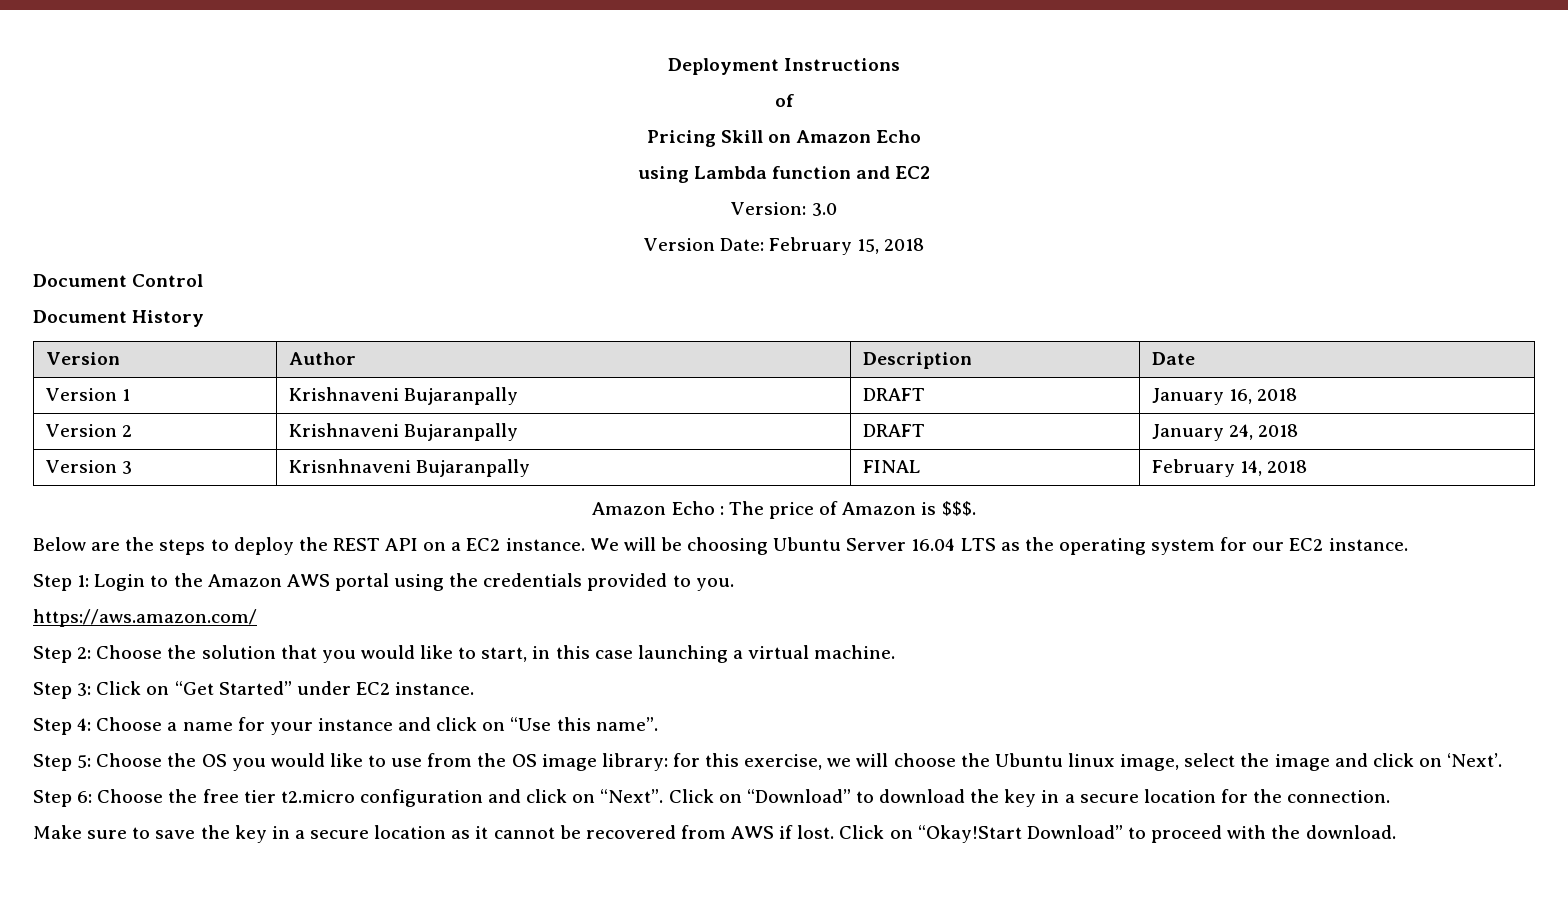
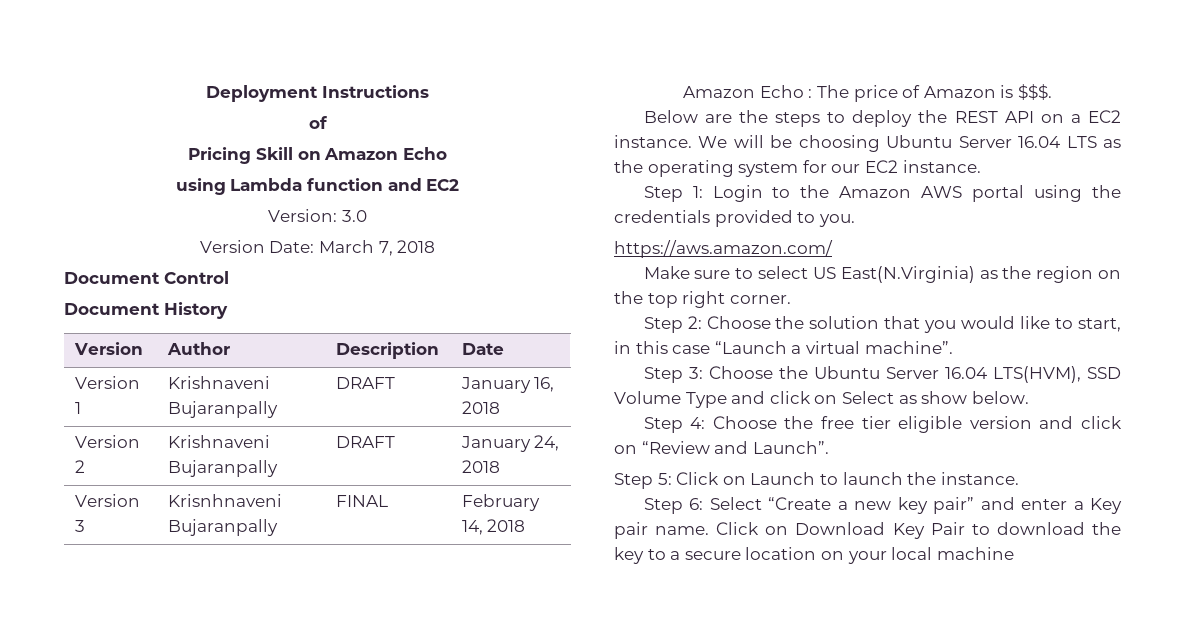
[768,237,880,255] February 15, -> [319,240,393,256] March 7,
(257, 618) none -> [643,266,1121,283] [614,291,791,308] // Make sure to select US East(N.Virginia) as the region on the top right corner.
[637,645,728,663] launching -> [714,341,787,354] “Launch
[814,645,896,659] machine. -> [864,341,953,354] machine”.
[96,681,475,695] [33,717,658,735] [33,753,1503,771] [33,789,851,807] Click on “Get Started” under EC2 instance. // Step 4: Choose a name for your instance and click on “Use this name”. // Step 5: Choose the OS you would like to use from the OS image library: for this exercise, we will choose the Ubuntu linux image, select the image and click on ‘Next’. // Step 6: Choose the free tier t2.micro configuration and click on “Next”. Click on “Download” -> [708,366,1121,383] [614,391,1029,408] [643,416,1122,433] [614,441,829,454] [614,472,1019,489] [643,497,1122,514] [614,522,965,539] Choose the Ubuntu Server 16.04 LTS(HVM), SSD Volume Type and click on Select as show below. // Step 4: Choose the free tier eligible version and click on “Review and Launch”. // Step 5: Click on Launch to launch the instance. // Step 6: Select “Create a new key pair” and enter a Key pair name. Click on Download Key Pair
[1041,789,1391,803] [33,825,1396,843] in a secure location for the connection. // Make sure to save the key in a secure location as it cannot be recovered from AWS if lost. Click on “Okay!Start Download” to proceed with the download. -> [647,547,1014,564] to a secure location on your local machine

